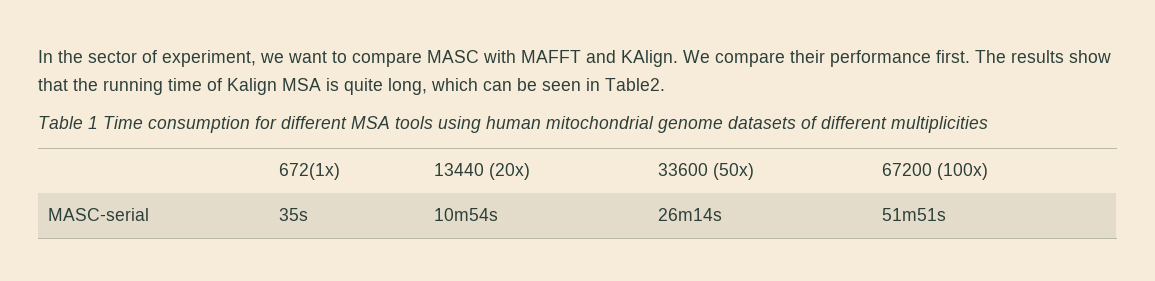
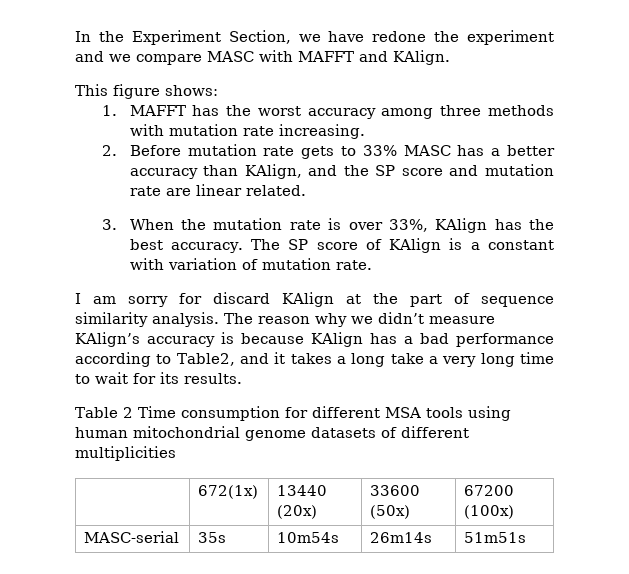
[88,50,347,67] sector of experiment, we want to -> [131,30,554,45] [75,51,131,62] Experiment Section, we have redone the experiment and we
[683,50,1111,67] [38,78,665,95] We compare their performance first. The results show that the running time of Kalign MSA is quite long, which can be seen in Table2. -> [75,84,218,99] [102,105,554,119] [129,124,365,139] [102,144,555,159] [129,164,554,179] [129,184,306,196] [102,218,554,233] [129,238,554,253] [129,258,372,270] [75,292,554,307] [75,312,495,327] [75,332,554,347] [75,352,555,367] [75,372,242,384] // This figure shows: // 1. MAFFT has the worst accuracy among three methods with mutation rate increasing. // 2. Before mutation rate gets to 33% MASC has a better accuracy than KAlign, and the SP score and mutation rate are linear related. // 3. When the mutation rate is over 33%, KAlign has the best accuracy. The SP score of KAlign is a constant with variation of mutation rate. // I am sorry for discard KAlign at the part of sequence similarity analysis. The reason why we didn’t measure KAlign’s accuracy is because KAlign has a bad performance according to Table2, and it takes a long take a very long time to wait for its results.
[88,116,98,129] 1 -> [122,407,133,418] 2

